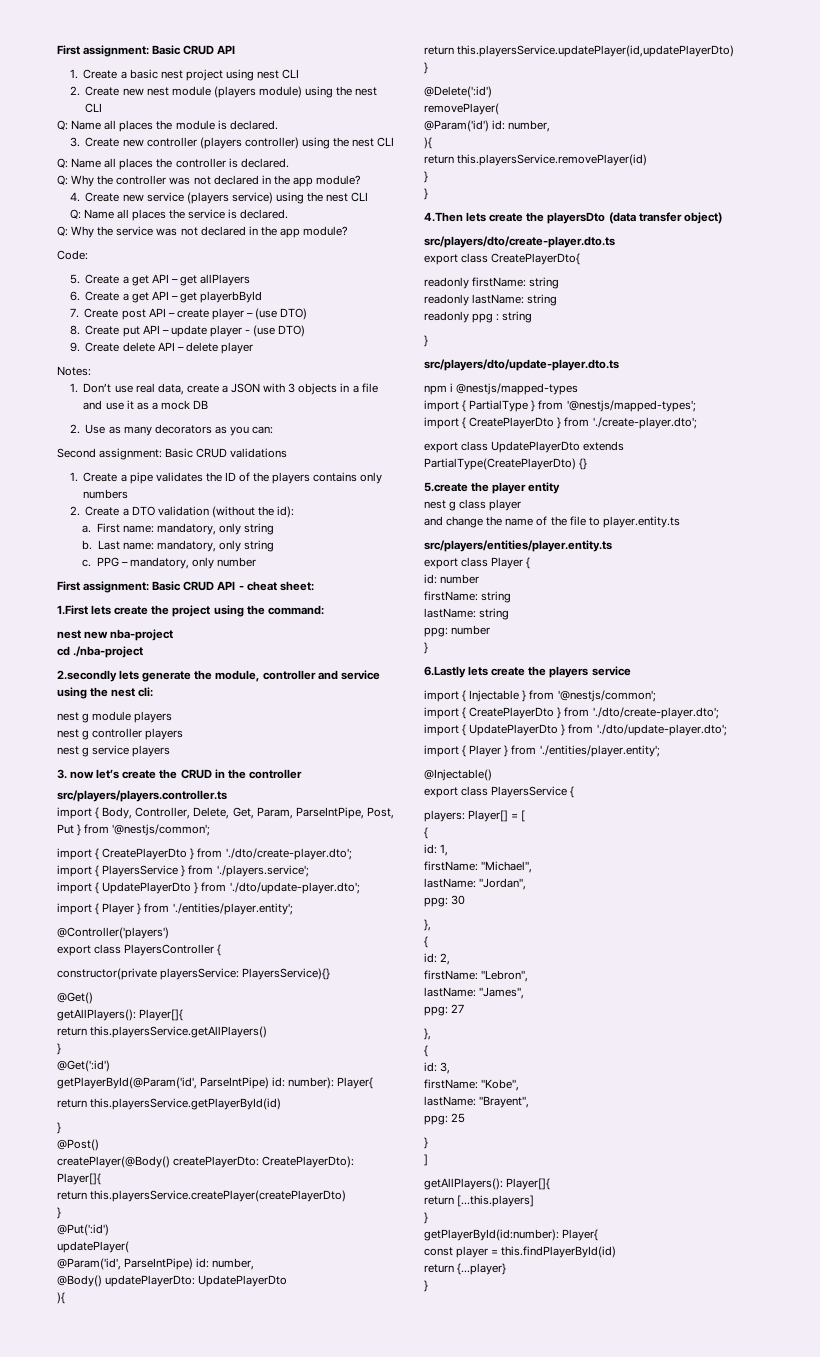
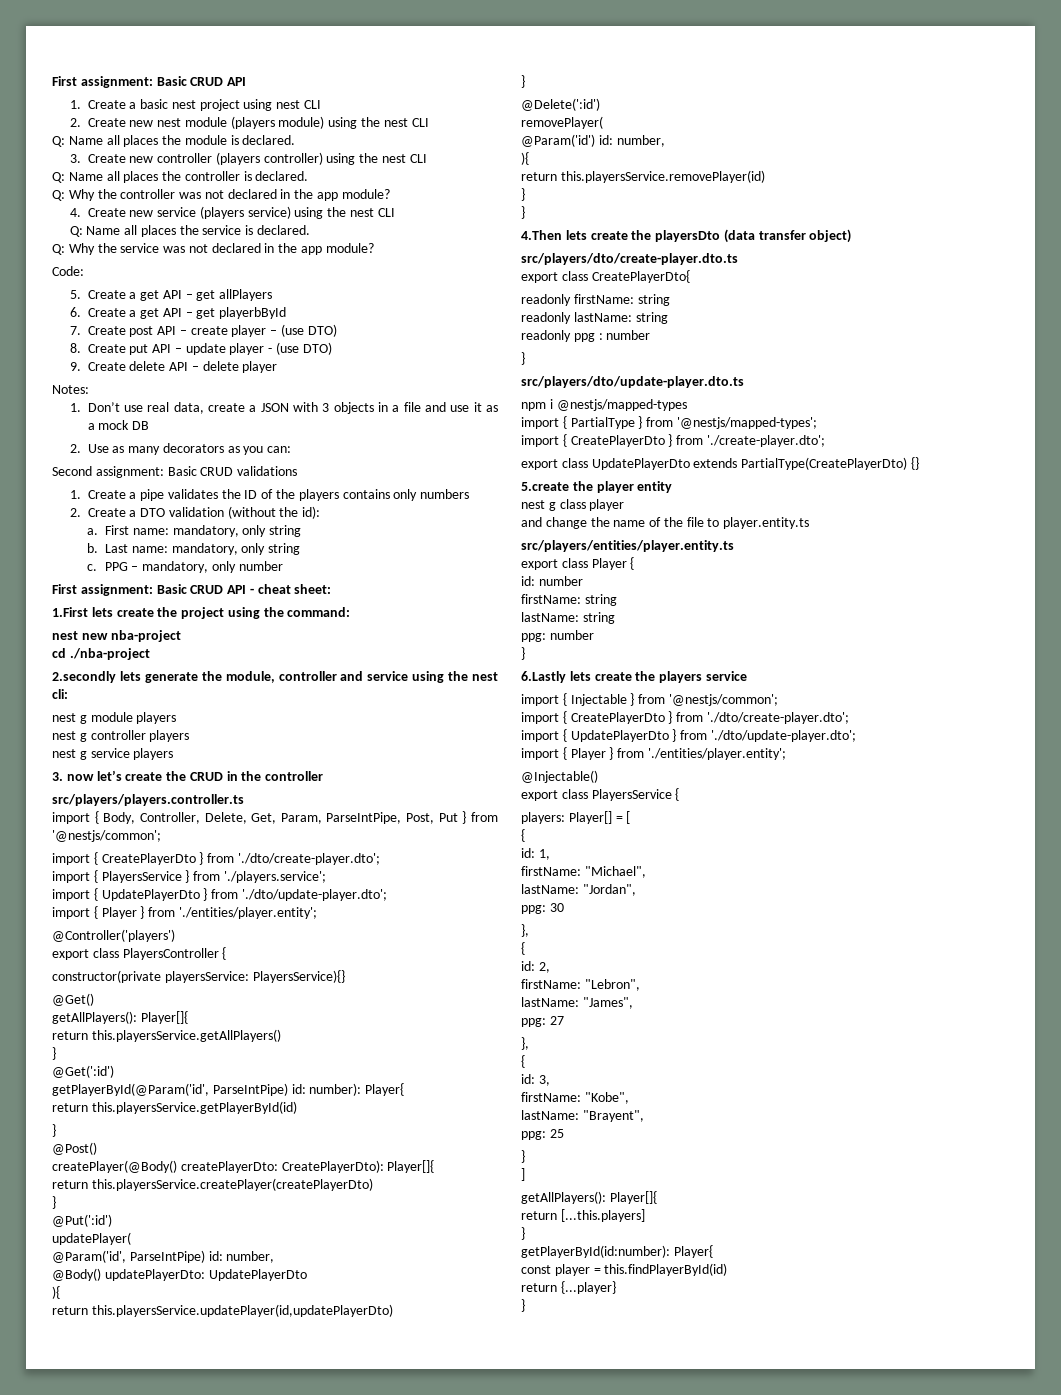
[502,311,533,323] string -> [606,330,651,340] number

